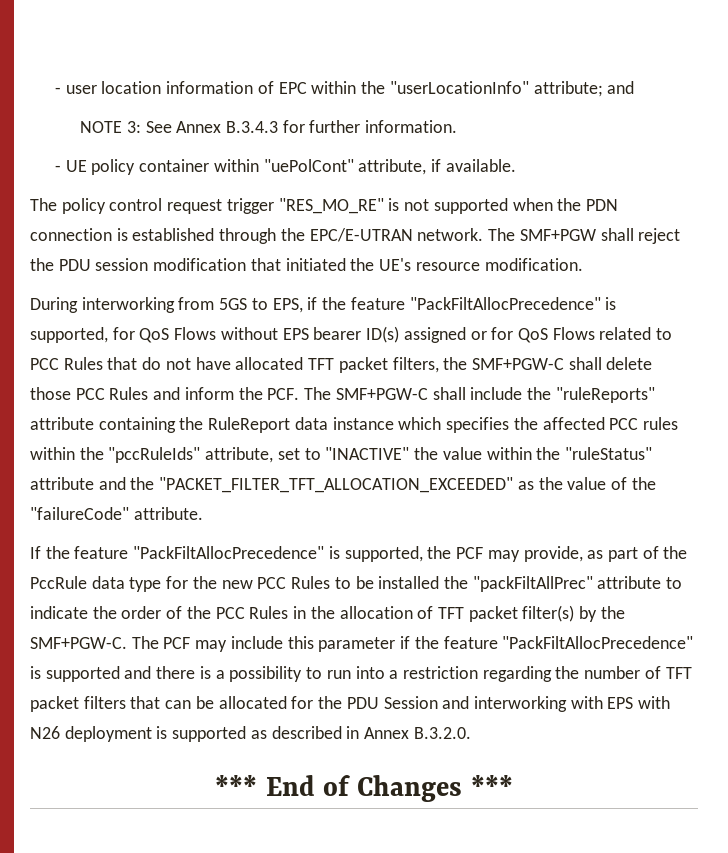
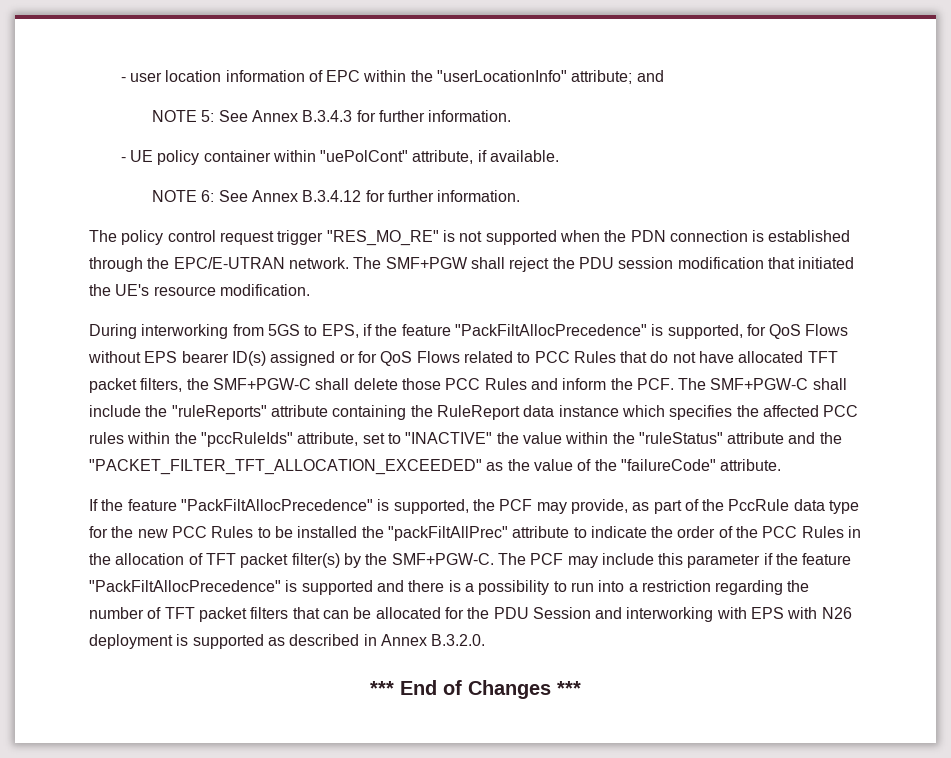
[126,121,141,133] 3: -> [201,110,215,122] 5:
(516, 165) none -> [152,190,521,202] // NOTE 6: See Annex B.3.4.12 for further information.

